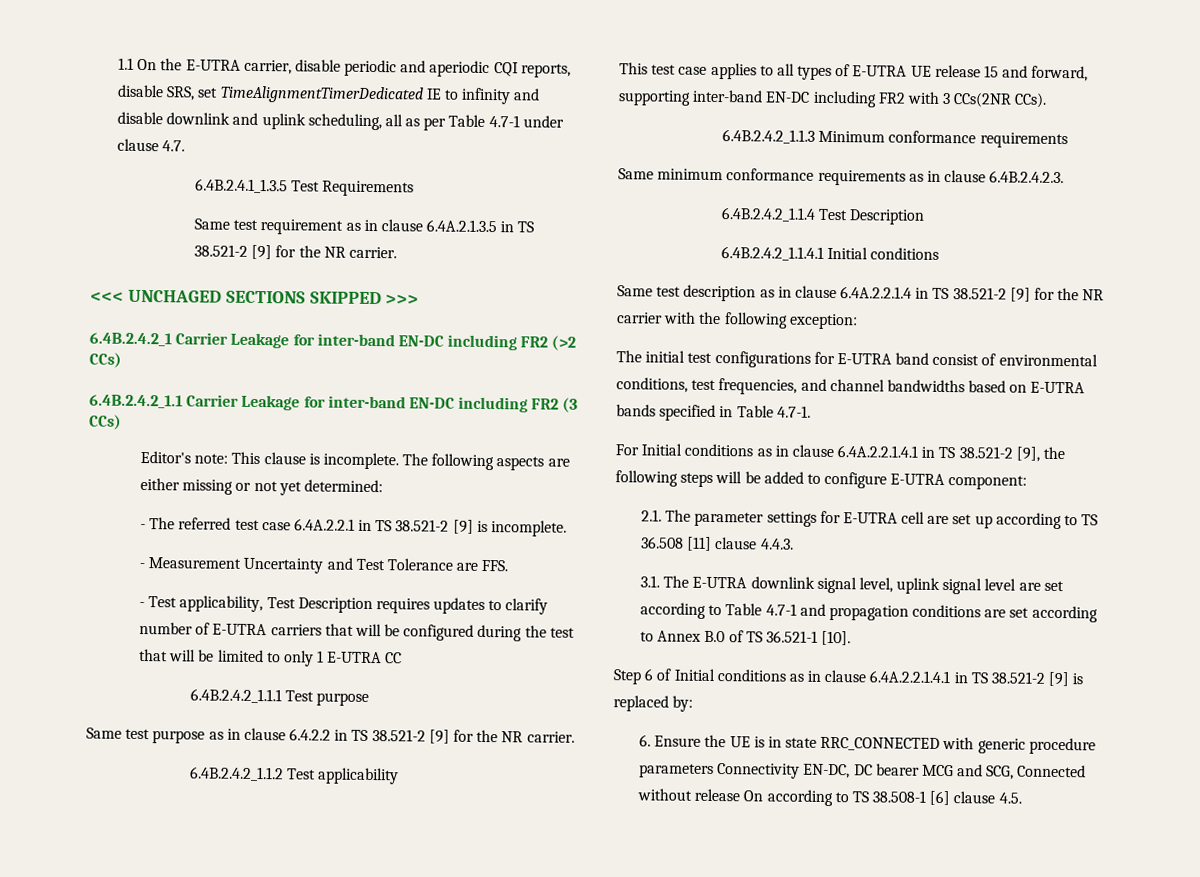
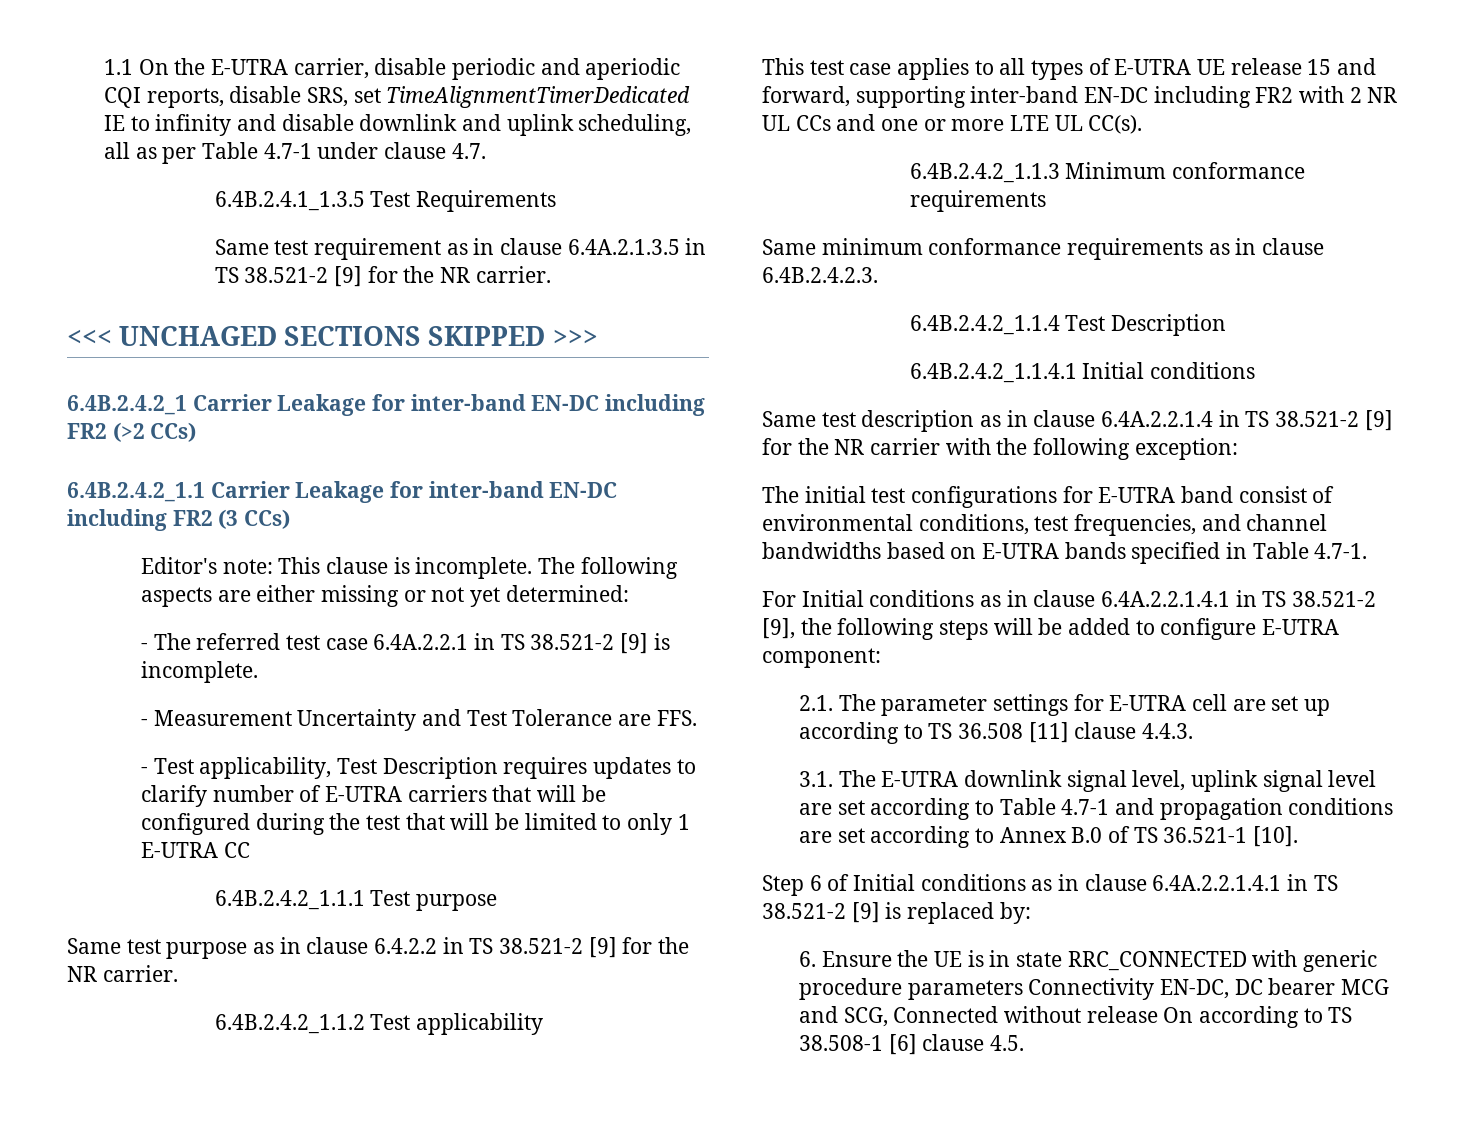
[942,92,1048,108] 3 CCs(2NR CCs). -> [1349,87,1398,103] [762,114,1143,134] 2 NR UL CCs and one or more LTE UL CC(s).

